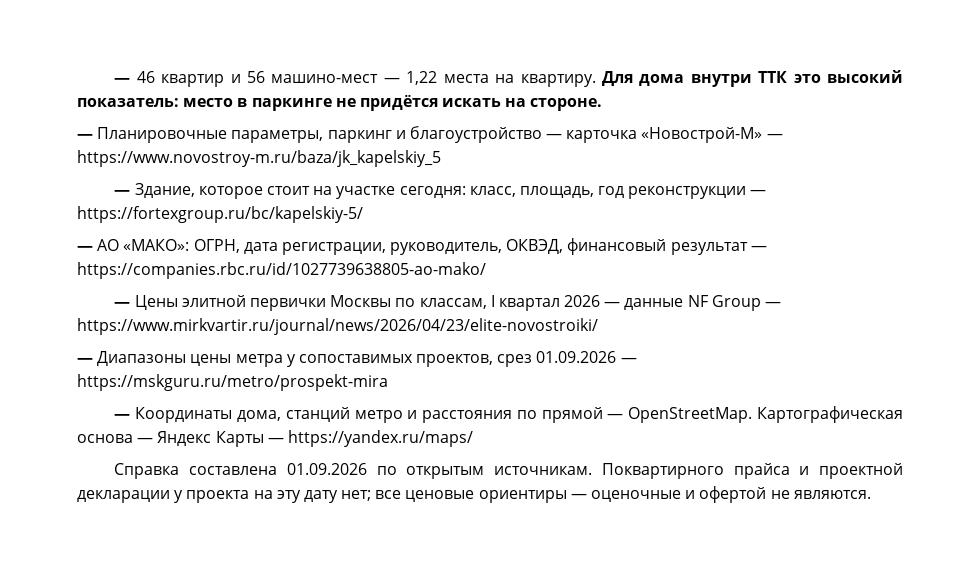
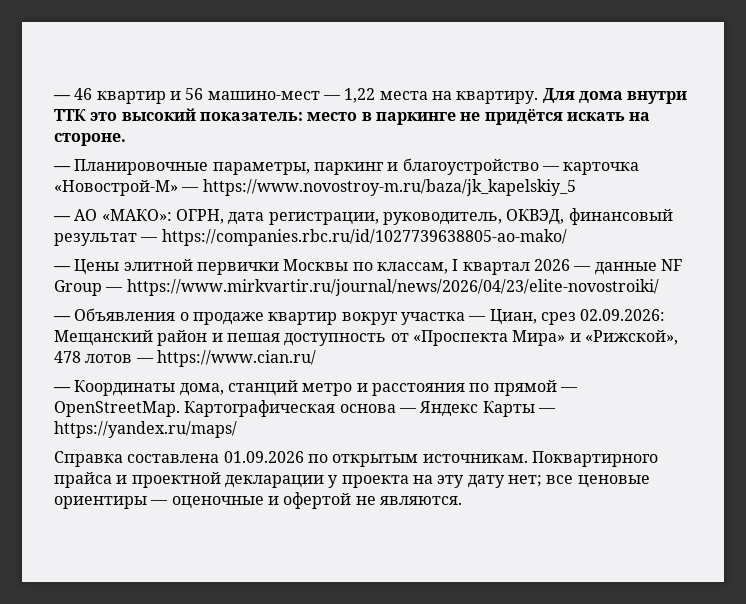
[114,183,767,199] [77,206,363,223] // — Здание, которое стоит на участке сегодня: класс, площадь, год реконструкции — https://fortexgroup.ru/bc/kapelskiy-5/ -> (576, 187) none
[97,351,637,367] [77,374,388,391] Диапазоны цены метра у сопоставимых проектов, срез 01.09.2026 — https://mskguru.ru/metro/prospekt-mira -> [74,308,666,325] [54,330,678,346] [54,350,316,367] Объявления о продаже квартир вокруг участка — Циан, срез 02.09.2026: Мещанский район и пешая доступность от «Проспекта Мира» и «Рижской», 478 лотов — https://www.cian.ru/

